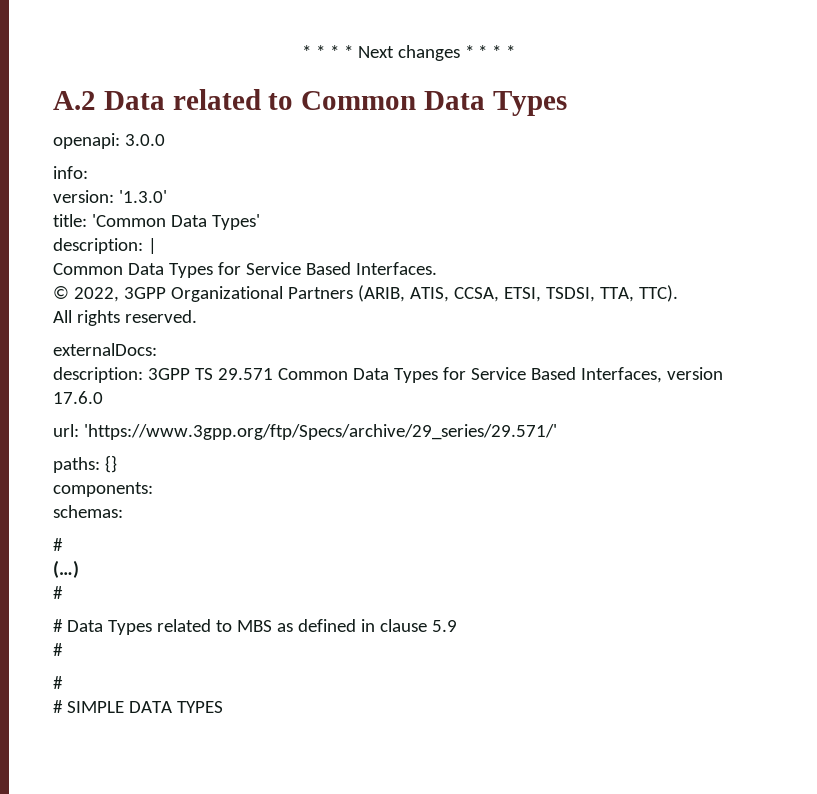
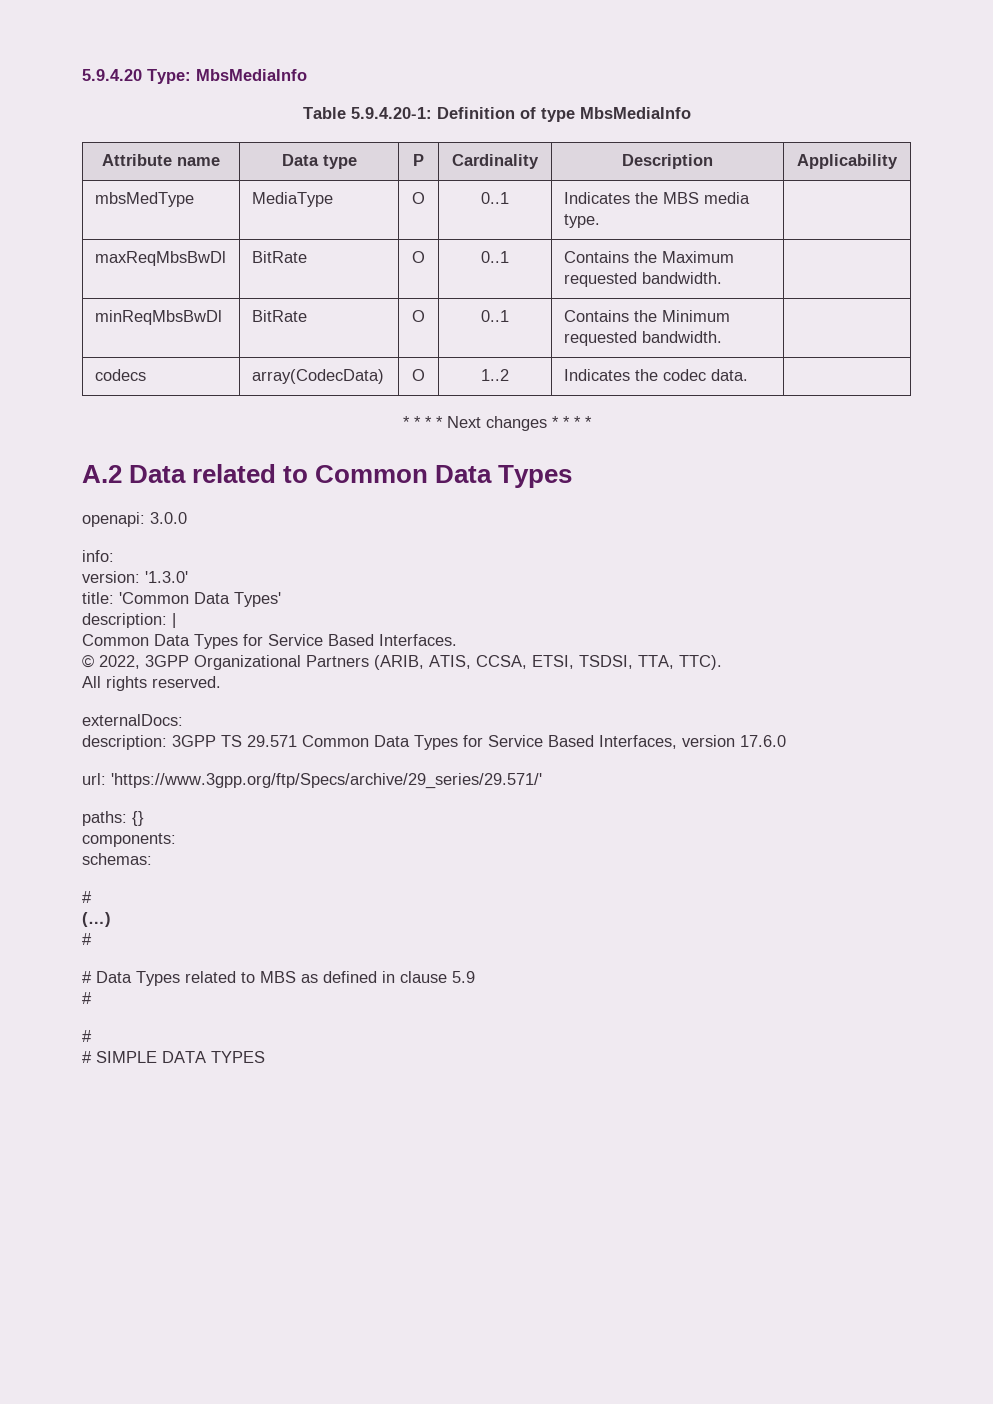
(301, 51) none -> [82,69,307,84] [302,107,691,122] [102,154,220,166] [281,154,357,169] [413,154,424,166] [452,154,539,169] [622,154,713,169] [797,154,898,169] [94,192,194,207] [251,192,333,207] [412,192,425,204] [481,192,509,204] [563,192,750,204] [563,214,600,228] [94,251,226,266] [251,251,307,263] [412,251,425,263] [481,251,509,263] [563,251,734,263] [563,272,722,287] [94,310,222,325] [251,310,307,322] [412,310,425,322] [481,310,509,322] [563,310,730,322] [563,331,722,346] [94,369,146,381] [251,369,384,384] [412,369,425,381] [481,369,509,381] [563,369,748,381] 5.9.4.20 Type: MbsMediaInfo // Table 5.9.4.20-1: Definition of type MbsMediaInfo // Attribute name | Data type | P | Cardinality | Description | Applicability // mbsMedType | MediaType | O | 0..1 | Indicates the MBS media type. | // maxReqMbsBwDl | BitRate | O | 0..1 | Contains the Maximum requested bandwidth. | // minReqMbsBwDl | BitRate | O | 0..1 | Contains the Minimum requested bandwidth. | // codecs | array(CodecData) | O | 1..2 | Indicates the codec data. | //

